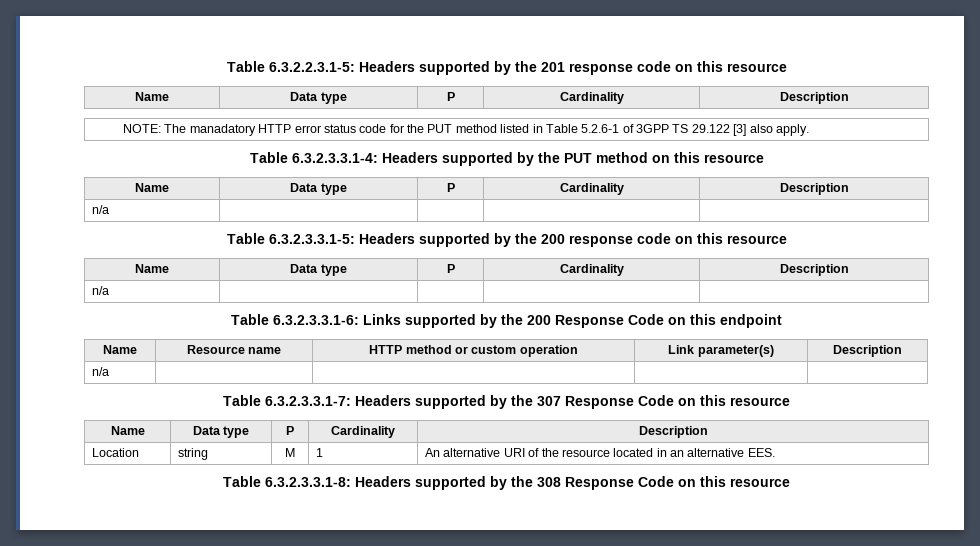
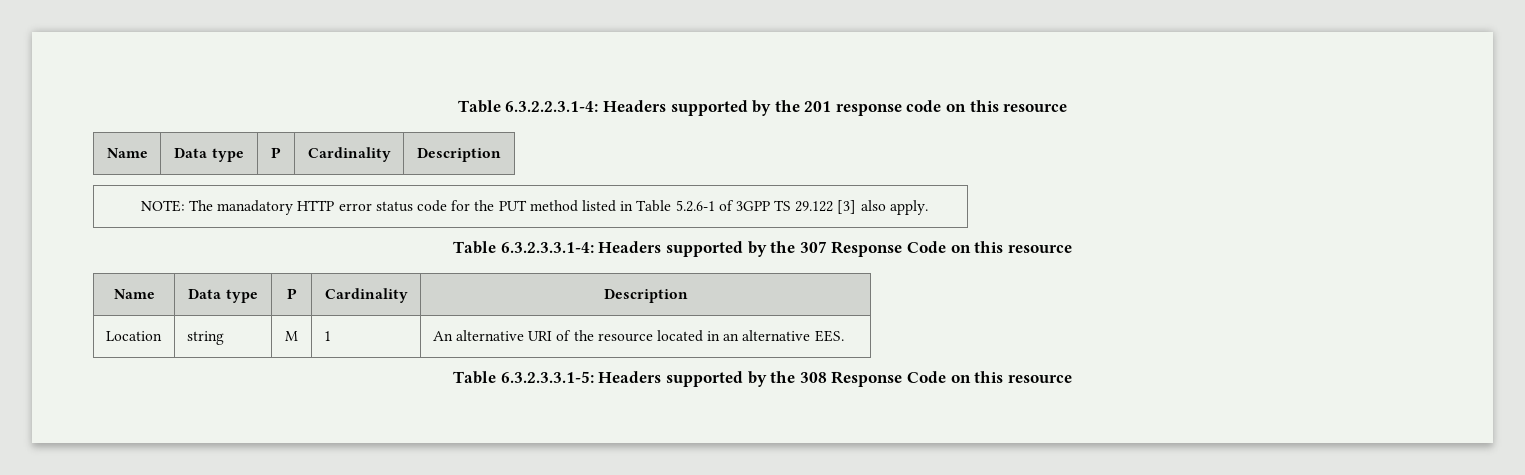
[226,61,355,72] Table 6.3.2.2.3.1-5: -> [457,100,599,113] Table 6.3.2.2.3.1-4:
[563,152,764,163] [135,183,169,192] [290,183,347,195] [446,183,455,192] [559,183,624,195] [779,183,849,195] [92,205,110,214] [226,233,787,247] [135,264,169,273] [290,264,347,276] [446,264,455,273] [559,264,624,276] [779,264,849,276] [92,286,110,295] [231,314,782,328] [103,345,137,354] [186,345,282,354] [369,345,578,357] [668,345,774,357] [833,345,902,357] [92,367,110,376] [223,395,533,409] PUT method on this resource // Name | Data type | P | Cardinality | Description // n/a | | | | // Table 6.3.2.3.3.1-5: Headers supported by the 200 response code on this resource // Name | Data type | P | Cardinality | Description // n/a | | | | // Table 6.3.2.3.3.1-6: Links supported by the 200 Response Code on this endpoint // Name | Resource name | HTTP method or custom operation | Link parameter(s) | Description // n/a | | | | // Table 6.3.2.3.3.1-7: Headers supported by the -> (796, 247) none
[265,477,351,487] 6.3.2.3.3.1-8: -> [500,371,594,383] 6.3.2.3.3.1-5:

